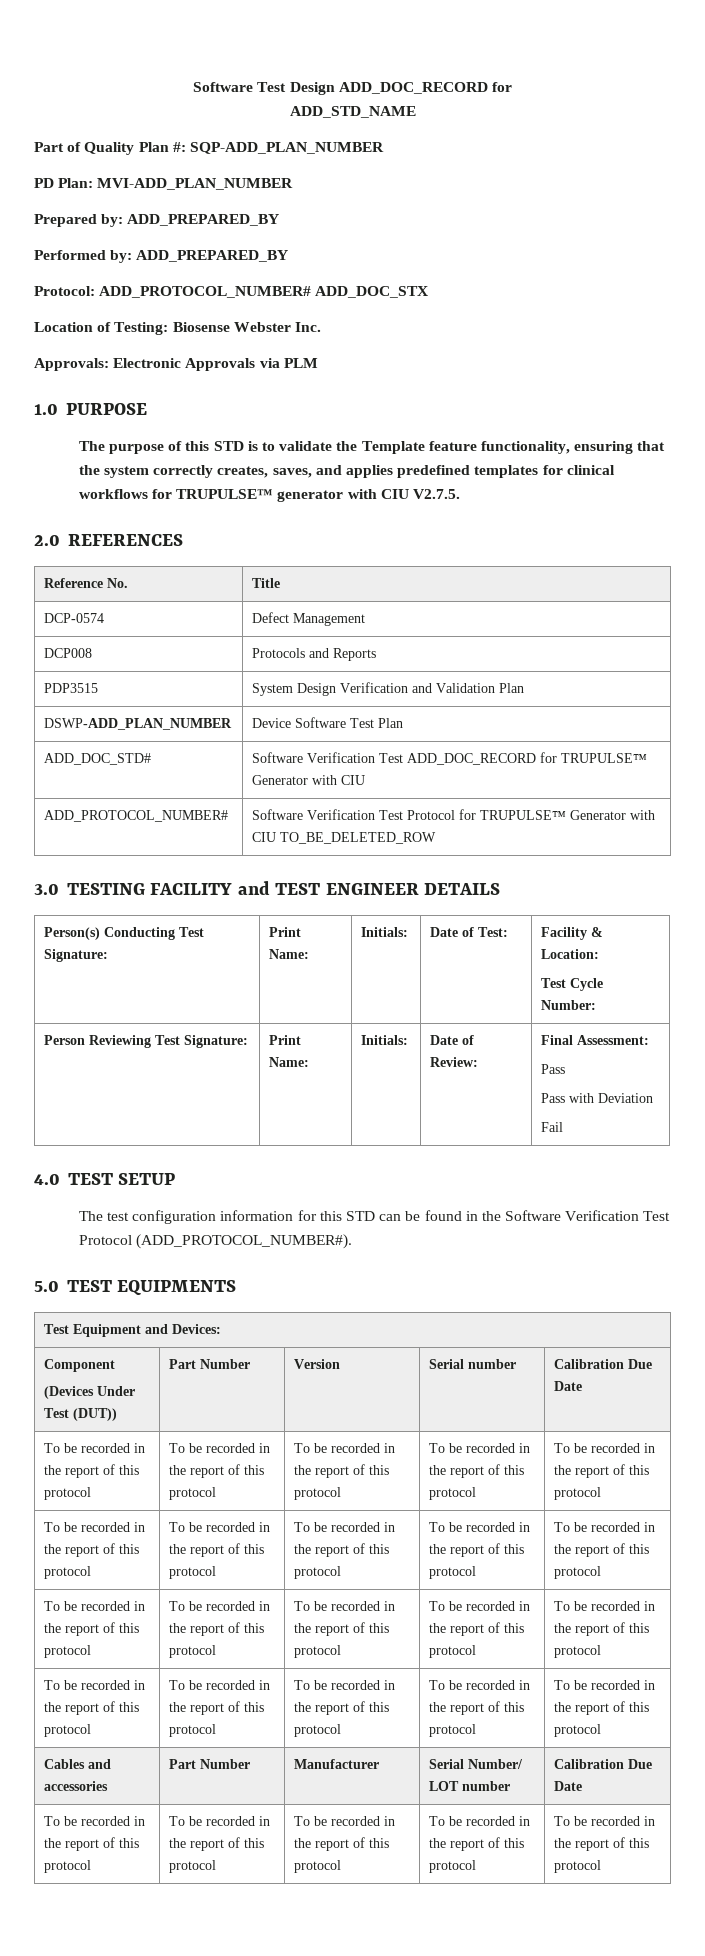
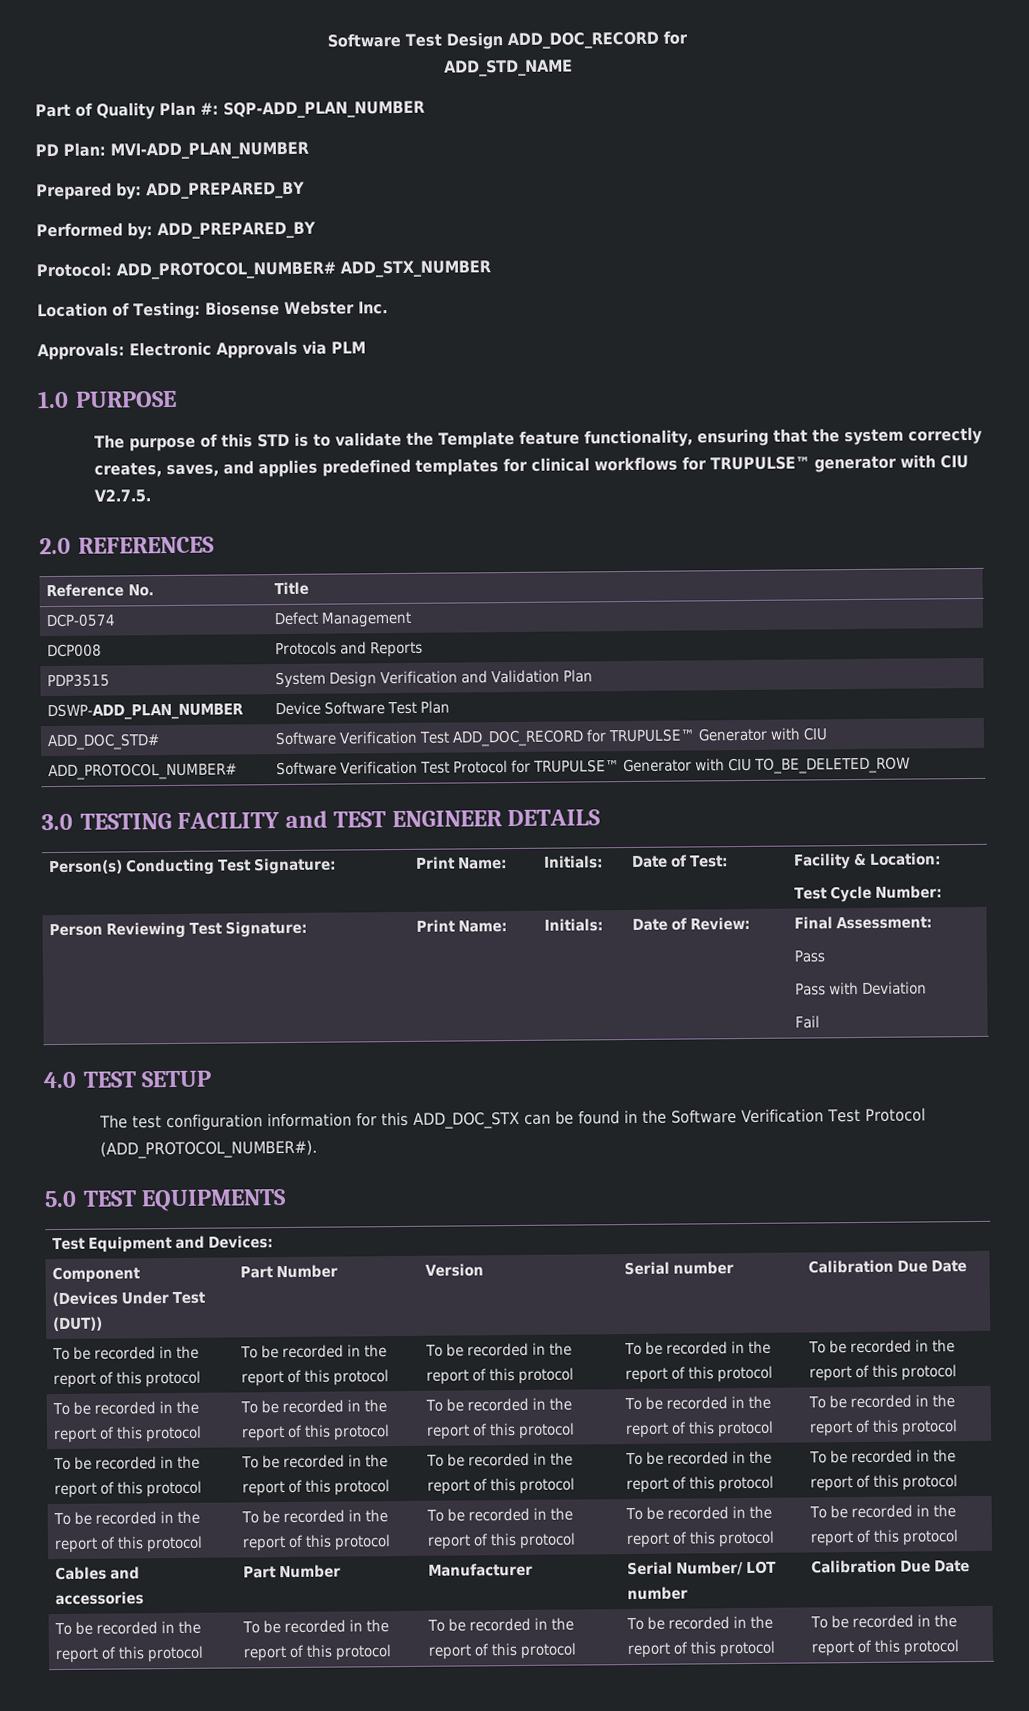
[315,286,430,298] ADD_DOC_STX -> [340,260,491,278] ADD_STX_NUMBER
[345,1211,375,1221] STD -> [412,1111,520,1129] ADD_DOC_STX

